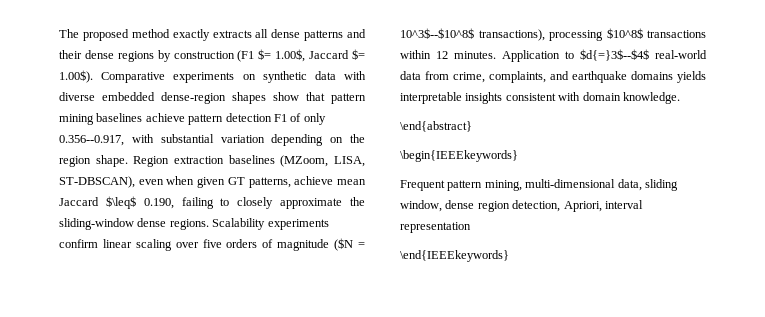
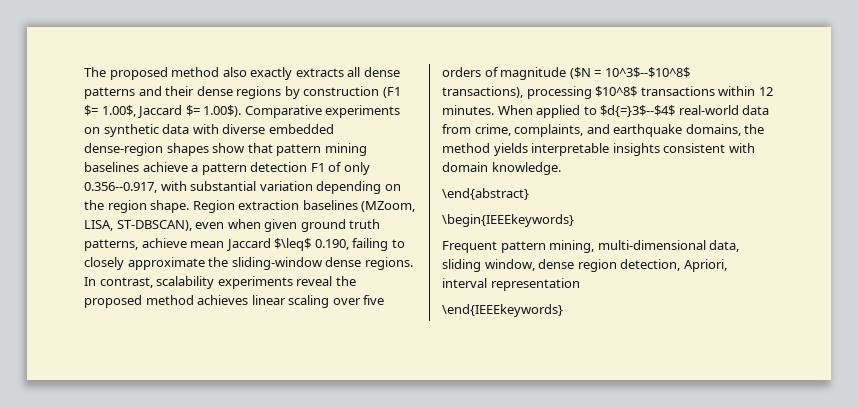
(170, 33) none -> [222,67,247,77] also
(185, 117) none -> [191,165,199,172] a
[227,177,245,185] GT -> [300,219,381,232] ground truth
[212,218,329,230] [59,239,98,248] Scalability experiments confirm -> [84,276,356,289] [84,295,249,308] In contrast, scalability experiments reveal the proposed method achieves
[502,50,560,62] Application -> [497,105,581,118] When applied
[631,71,673,80] domains -> [685,124,765,136] [442,143,490,153] domains, the method

